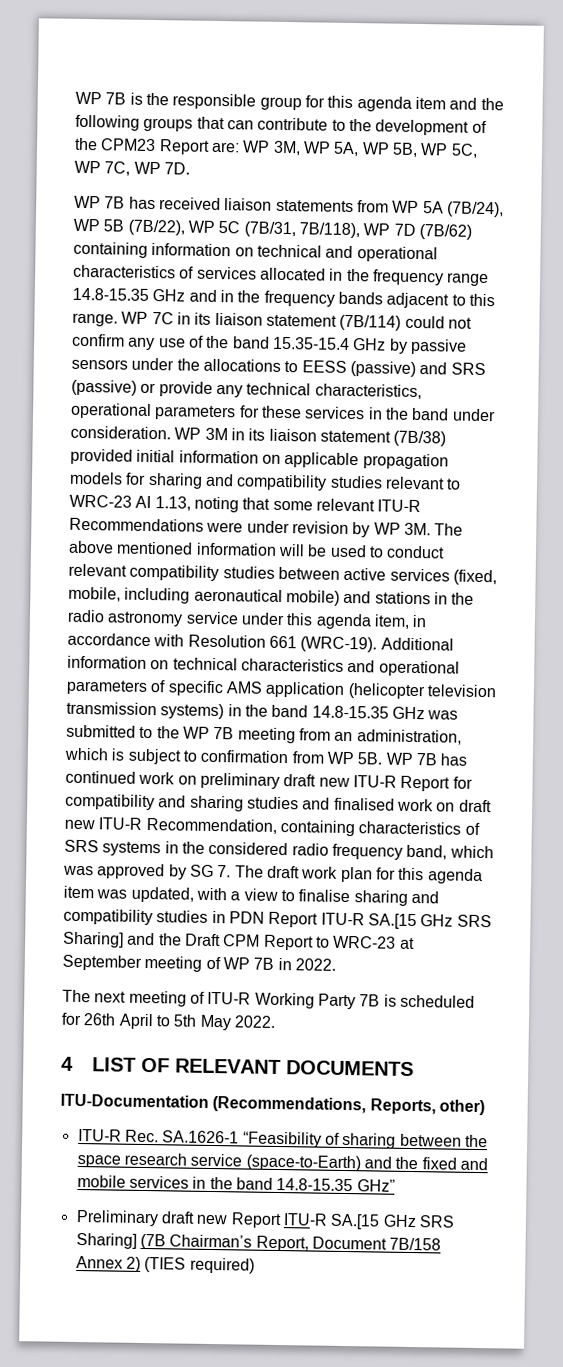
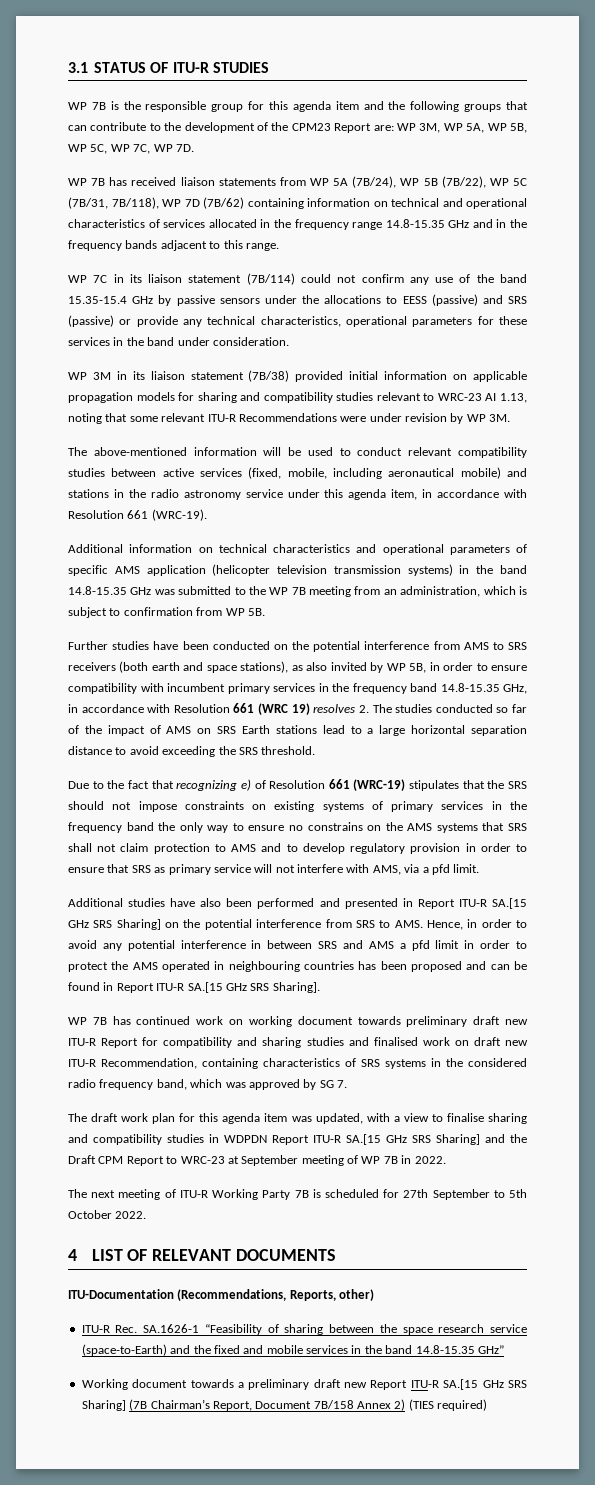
(75, 98) none -> [68,62,269,73] 3.1 STATUS OF ITU-R STUDIES //
(118, 319) none -> (279, 247) //
(171, 432) none -> (289, 341) //
[434,523,464,536] [68,540,194,555] The above mentioned -> [68,447,187,456] // The above-mentioned
(378, 644) none -> (207, 515) //
(383, 758) none -> [68,641,527,652] [68,661,527,673] [68,683,527,694] [68,703,528,715] [68,725,527,736] [68,746,316,757] [68,779,528,791] [68,801,527,812] [68,822,527,833] [68,843,527,854] [68,864,480,875] [68,898,527,909] [68,919,527,930] [68,940,527,951] [68,961,527,972] [68,982,320,993] // Further studies have been conducted on the potential interference from AMS to SRS receivers (both earth and space stations), as also invited by WP 5B, in order to ensure compatibility with incumbent primary services in the frequency band 14.8-15.35 GHz, in accordance with Resolution 661 (WRC 19) resolves 2. The studies conducted so far of the impact of AMS on SRS Earth stations lead to a large horizontal separation distance to avoid exceeding the SRS threshold. // Due to the fact that recognizing e) of Resolution 661 (WRC-19) stipulates that the SRS should not impose constraints on existing systems of primary services in the frequency band the only way to ensure no constrains on the AMS systems that SRS shall not claim protection to AMS and to develop regulatory provision in order to ensure that SRS as primary service will not interfere with AMS, via a pfd limit. // Additional studies have also been performed and presented in Report ITU-R SA.[15 GHz SRS Sharing] on the potential interference from SRS to AMS. Hence, in order to avoid any potential interference in between SRS and AMS a pfd limit in order to protect the AMS operated in neighbouring countries has been proposed and can be found in Report ITU-R SA.[15 GHz SRS Sharing]. //
(197, 780) none -> [248,1016,401,1027] working document towards
(232, 871) none -> (347, 1084) //
[228,911,265,924] PDN -> [224,1135,267,1143] WDPDN
[83,1013,154,1030] 26th April -> [403,1189,490,1200] 27th September
[199,1014,232,1031] May -> [68,1210,112,1219] October
[75,1209,159,1227] Preliminary -> [81,1379,310,1390] Working document towards a preliminary

